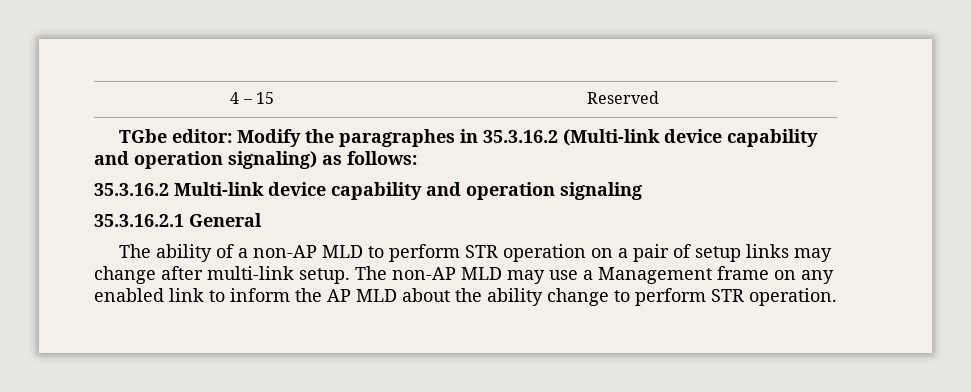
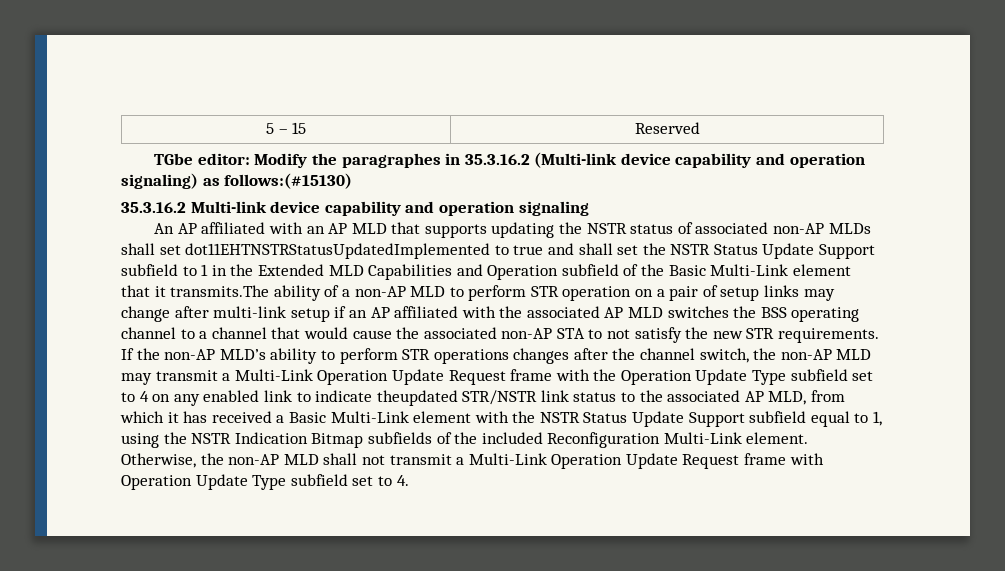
[230,92,240,104] 4 -> [265,123,274,134] 5
[347,151,417,165] follows: -> [224,173,353,189] follows:(#15130)
[94,213,262,227] [119,244,152,258] 35.3.16.2.1 General // The -> [154,222,871,238] [121,243,876,259] [121,264,851,280] [121,285,270,297] An AP affiliated with an AP MLD that supports updating the NSTR status of associated non-AP MLDs shall set dot11EHTNSTRStatusUpdatedImplemented to true and shall set the NSTR Status Update Support subfield to 1 in the Extended MLD Capabilities and Operation subfield of the Basic Multi-Link element that it transmits.The
[299,266,769,284] setup. The non-AP MLD may use a Management frame -> [290,306,860,322] [121,327,880,343] [121,348,872,364] [121,369,874,385] [121,391,149,402] setup if an AP affiliated with the associated AP MLD switches the BSS operating channel to a channel that would cause the associated non-AP STA to not satisfy the new STR requirements. If the non-AP MLD’s ability to perform STR operations changes after the channel switch, the non-AP MLD may transmit a Multi-Link Operation Update Request frame with the Operation Update Type subfield set to 4
[230,288,837,306] inform the AP MLD about the ability change to perform STR operation. -> [315,390,846,406] [120,411,883,427] [121,432,809,448] [121,453,824,469] [121,474,409,490] indicate theupdated STR/NSTR link status to the associated AP MLD, from which it has received a Basic Multi-Link element with the NSTR Status Update Support subfield equal to 1, using the NSTR Indication Bitmap subfields of the included Reconfiguration Multi-Link element. Otherwise, the non-AP MLD shall not transmit a Multi-Link Operation Update Request frame with Operation Update Type subfield set to 4.

